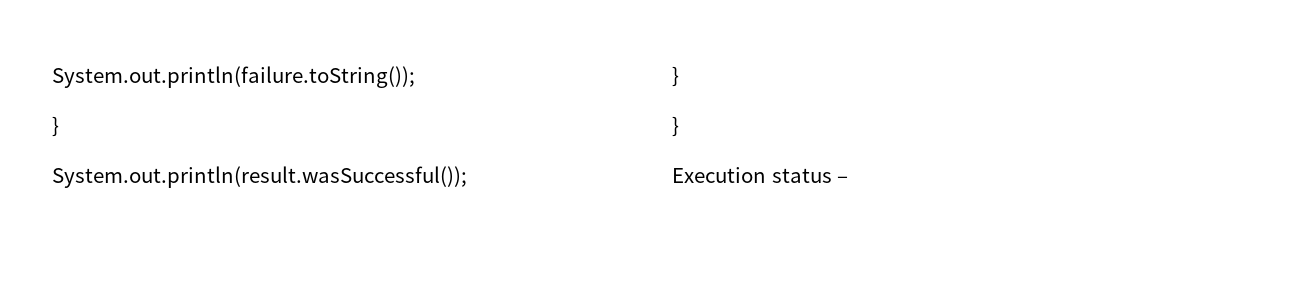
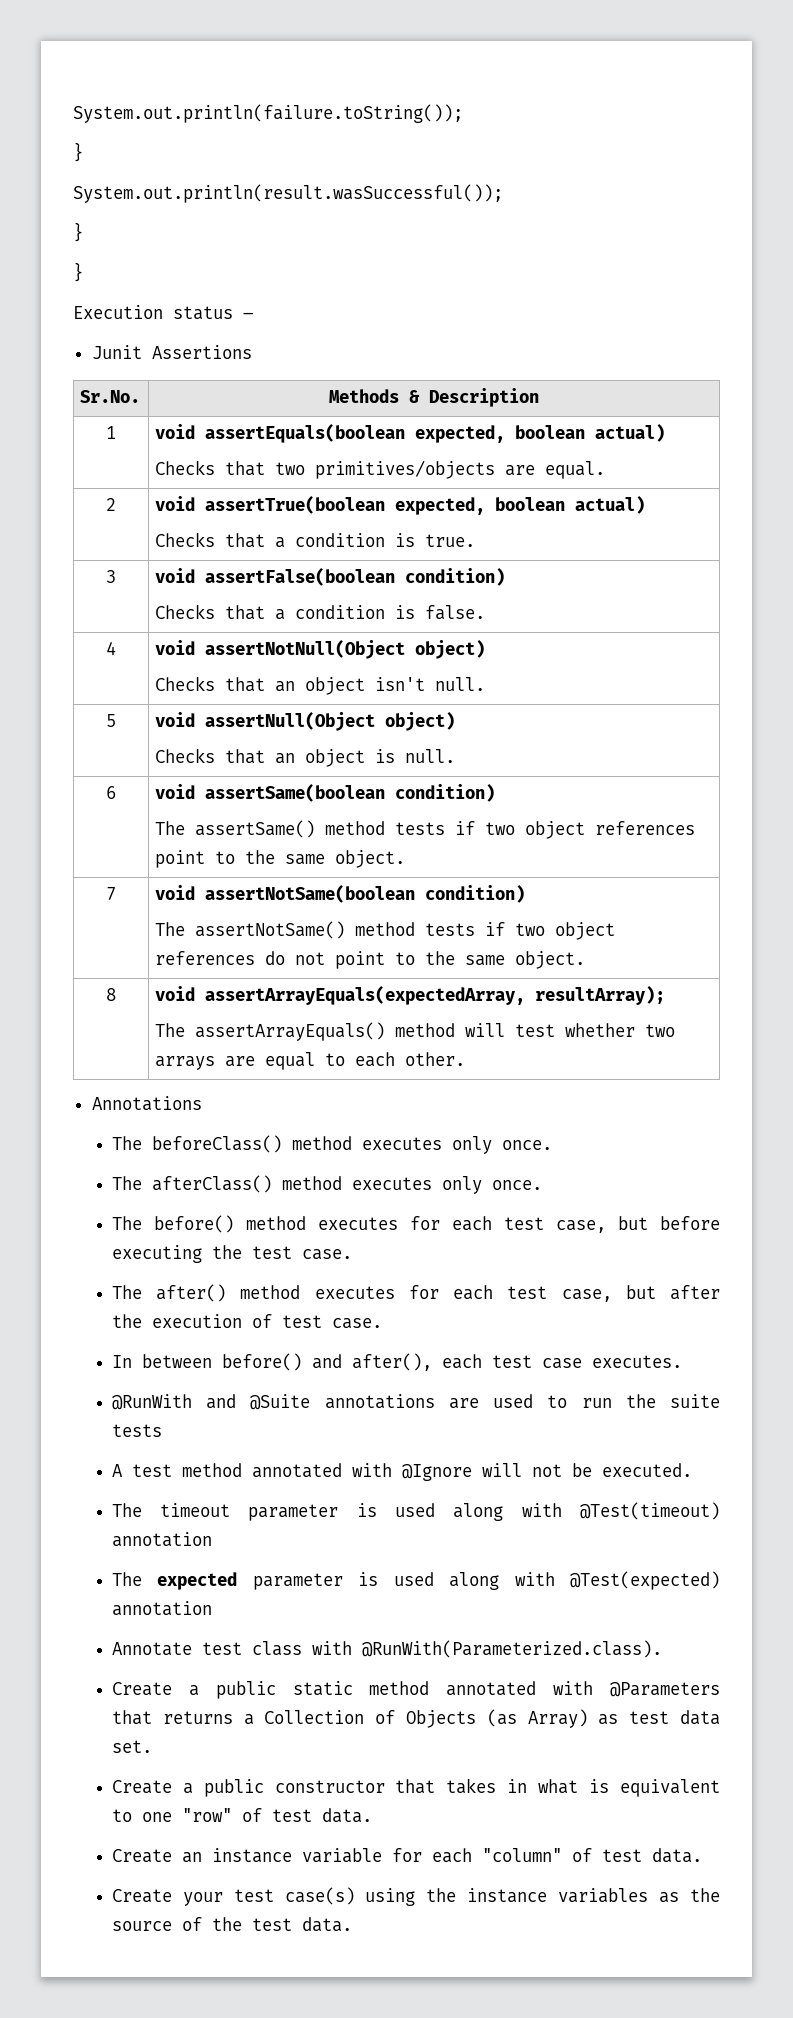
(849, 179) none -> [91,345,252,359] [80,390,141,403] [329,388,539,407] [106,426,116,439] [155,424,666,443] [155,460,606,479] [106,498,116,511] [155,496,646,515] [155,532,476,548] [106,570,116,583] [155,568,506,586] [155,604,486,620] [106,641,116,655] [155,640,486,659] [155,676,486,695] [106,714,116,727] [155,712,456,731] [155,748,456,767] [106,786,116,799] [155,784,496,802] [155,820,696,839] [155,850,406,868] [106,887,116,900] [155,885,526,903] [155,921,616,940] [155,951,586,969] [106,988,116,1001] [155,986,666,1005] [155,1022,676,1041] [155,1052,466,1070] [91,1096,202,1111] [111,1135,552,1154] [111,1175,542,1194] [111,1215,720,1233] [111,1245,352,1263] [111,1284,720,1302] [111,1314,382,1329] [111,1353,682,1371] [111,1394,720,1410] [111,1424,162,1437] [111,1463,692,1481] [111,1502,721,1521] [111,1532,212,1547] [111,1571,720,1590] [111,1601,212,1616] [111,1640,662,1658] [111,1681,720,1699] [111,1709,720,1728] [111,1740,152,1753] [111,1778,720,1797] [111,1808,372,1823] [111,1848,702,1863] [111,1887,720,1906] [111,1917,352,1932] // Junit Assertions // Sr.No. | Methods & Description // 1 | void assertEquals(boolean expected, boolean actual) // Checks that two primitives/objects are equal. // 2 | void assertTrue(boolean expected, boolean actual) // Checks that a condition is true. // 3 | void assertFalse(boolean condition) // Checks that a condition is false. // 4 | void assertNotNull(Object object) // Checks that an object isn't null. // 5 | void assertNull(Object object) // Checks that an object is null. // 6 | void assertSame(boolean condition) // The assertSame() method tests if two object references point to the same object. // 7 | void assertNotSame(boolean condition) // The assertNotSame() method tests if two object references do not point to the same object. // 8 | void assertArrayEquals(expectedArray, resultArray); // The assertArrayEquals() method will test whether two arrays are equal to each other. // Annotations // The beforeClass() method executes only once. // The afterClass() method executes only once. // The before() method executes for each test case, but before executing the test case. // The after() method executes for each test case, but after the execution of test case. // In between before() and after(), each test case executes. // @RunWith and @Suite annotations are used to run the suite tests // A test method annotated with @Ignore will not be executed. // The timeout parameter is used along with @Test(timeout) annotation // The expected parameter is used along with @Test(expected) annotation // Annotate test class with @RunWith(Parameterized.class). // Create a public static method annotated with @Parameters that returns a Collection of Objects (as Array) as test data set. // Create a public constructor that takes in what is equivalent to one "row" of test data. // Create an instance variable for each "column" of test data. // Create your test case(s) using the instance variables as the source of the test data.

